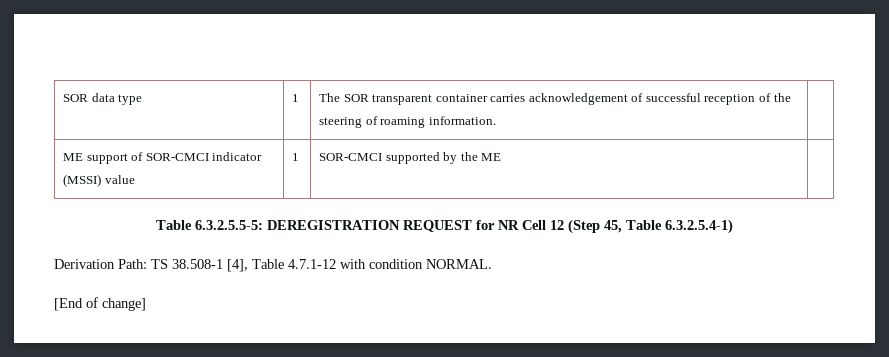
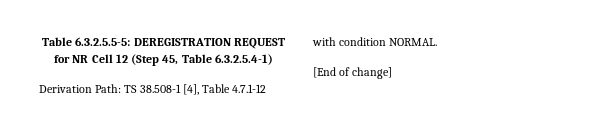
[63,93,143,105] [292,94,300,102] [319,93,791,105] [319,116,496,128] [63,152,263,164] [63,174,135,187] [292,153,300,161] [319,152,502,164] SOR data type | 1 | The SOR transparent container carries acknowledgement of successful reception of the steering of roaming information. | // ME support of SOR-CMCI indicator (MSSI) value | 1 | SOR-CMCI supported by the ME | // -> (42, 41) none

